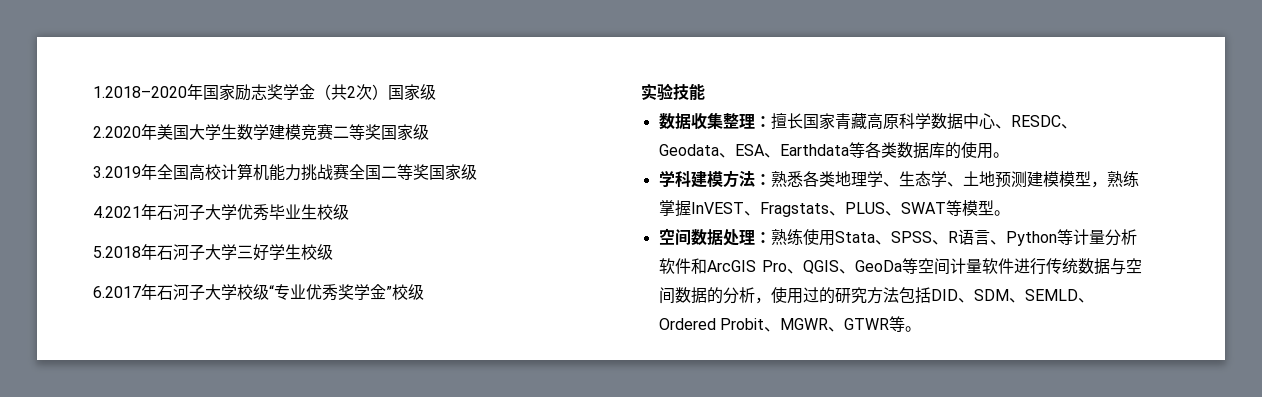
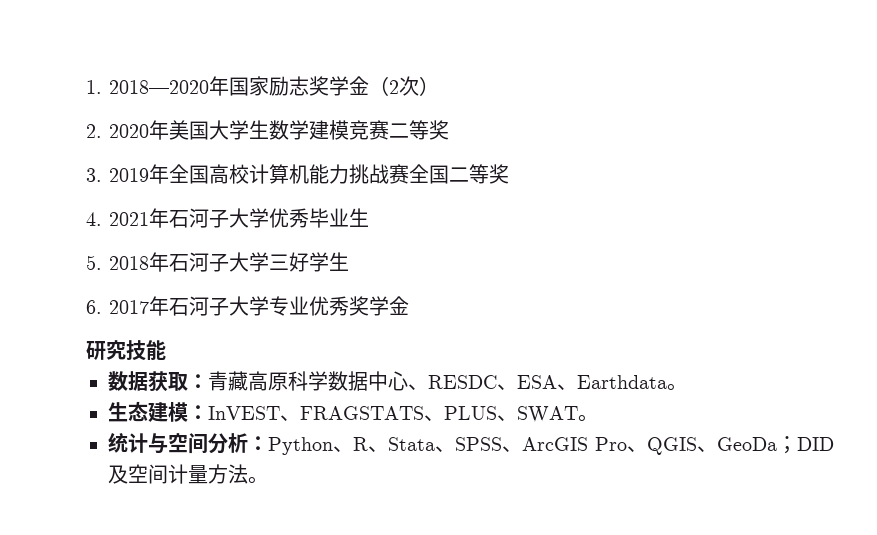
[93,86,187,98] 1.2018–2020 -> [86,80,209,94] 1. 2018—2020
[331,84,347,100] 共 -> (389, 86) none
[388,84,436,101] [93,126,141,138] 国家级 // 2.2020 -> [86,124,149,138] // 2. 2020
[381,124,429,141] [93,166,141,178] 国家级 // 3.2019 -> [86,168,149,182] // 3. 2019
[429,164,477,181] [93,206,141,218] 国家级 // 4.2021 -> [86,212,149,226] // 4. 2021
[317,204,349,220] [93,246,141,258] 校级 // 5.2018 -> [86,255,149,270] // 5. 2018
[301,244,333,260] [93,284,274,301] 校级 // 6.2017年石河子大学校级“ -> [86,296,269,316] // 6. 2017年石河子大学
[386,284,424,300] [641,83,673,101] ”校级 // 实验 -> [86,340,126,360] // 研究
[690,113,835,130] 收集整理：擅长国家 -> [148,371,208,392] 获取：
[658,144,735,158] Geodata、 -> (517, 387) none
[848,142,1009,159] [658,170,1139,188] [658,200,829,217] 等各类数据库的使用。 // 学科建模方法：熟悉各类地理学、生态学、土地预测建模模型，熟练掌握InVEST、Fragstats -> [667,383,687,391] [108,401,424,422] 。 // 生态建模：InVEST、FRAGSTATS
[945,200,1010,216] [658,228,1137,246] [658,258,707,274] 等模型。 // 空间数据处理：熟练使用Stata、SPSS、R语言、Python等计量分析软件和 -> [578,414,598,422] [108,432,522,455] 。 // 统计与空间分析：Python、R、Stata、SPSS、
[902,258,1142,275] [658,287,1094,304] [658,316,905,332] 等空间计量软件进行传统数据与空间数据的分析，使用过的研究方法包括DID、SDM、SEMLD、Ordered Probit、MGWR、GTWR等 -> [777,436,834,454] [108,464,248,484] ；DID及空间计量方法

